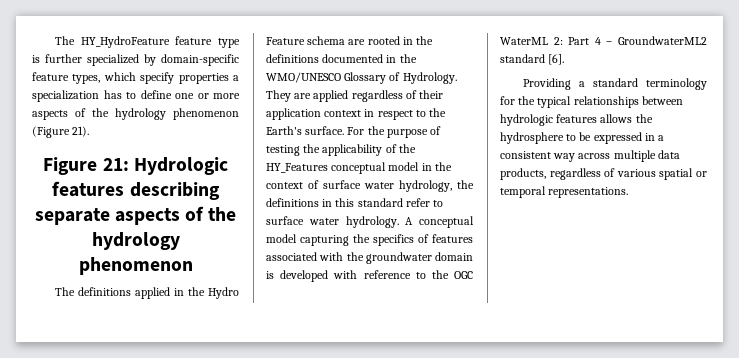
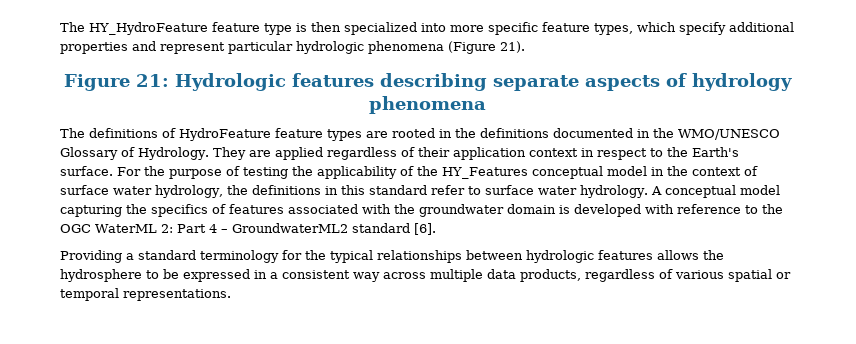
[45,54,239,66] [32,72,239,84] [32,90,240,102] [32,108,239,120] further specialized by domain-specific feature types, which specify properties a specialization has to define one or more aspects of the hydrology phenomenon -> [311,22,794,35] [60,41,444,54] then specialized into more specific feature types, which specify additional properties and represent particular hydrologic phenomena
[208,207,237,221] [91,232,180,250] [78,257,193,275] the hydrology phenomenon -> [691,73,792,91] [368,96,486,114] hydrology phenomena
[134,287,239,299] [266,36,346,45] applied in the Hydro Feature schema -> [162,128,362,141] of HydroFeature feature types

